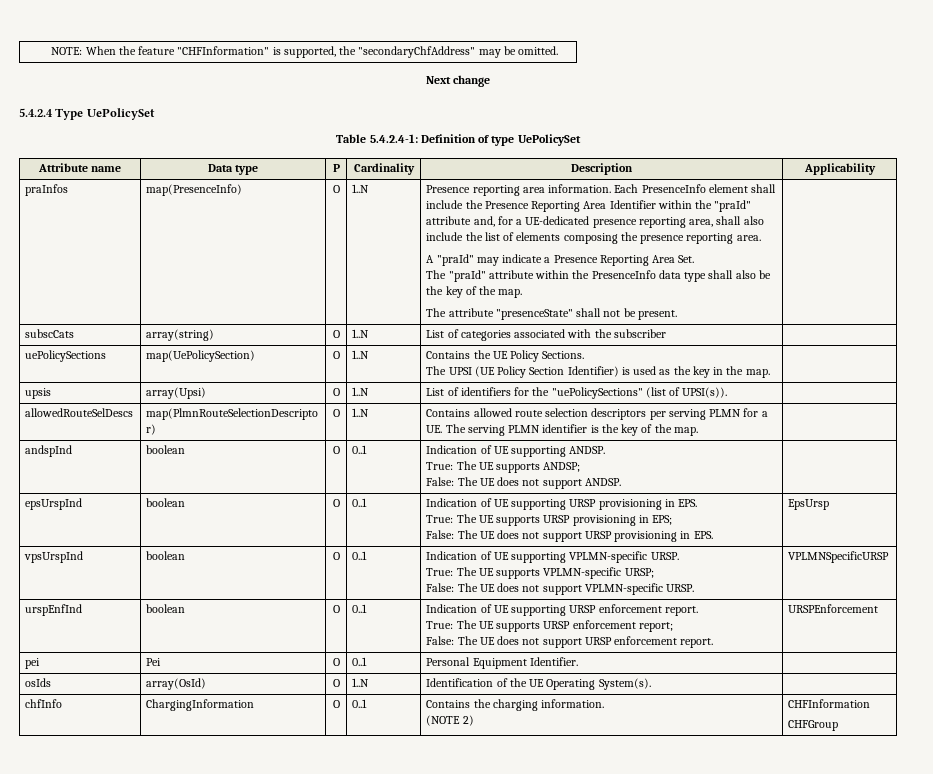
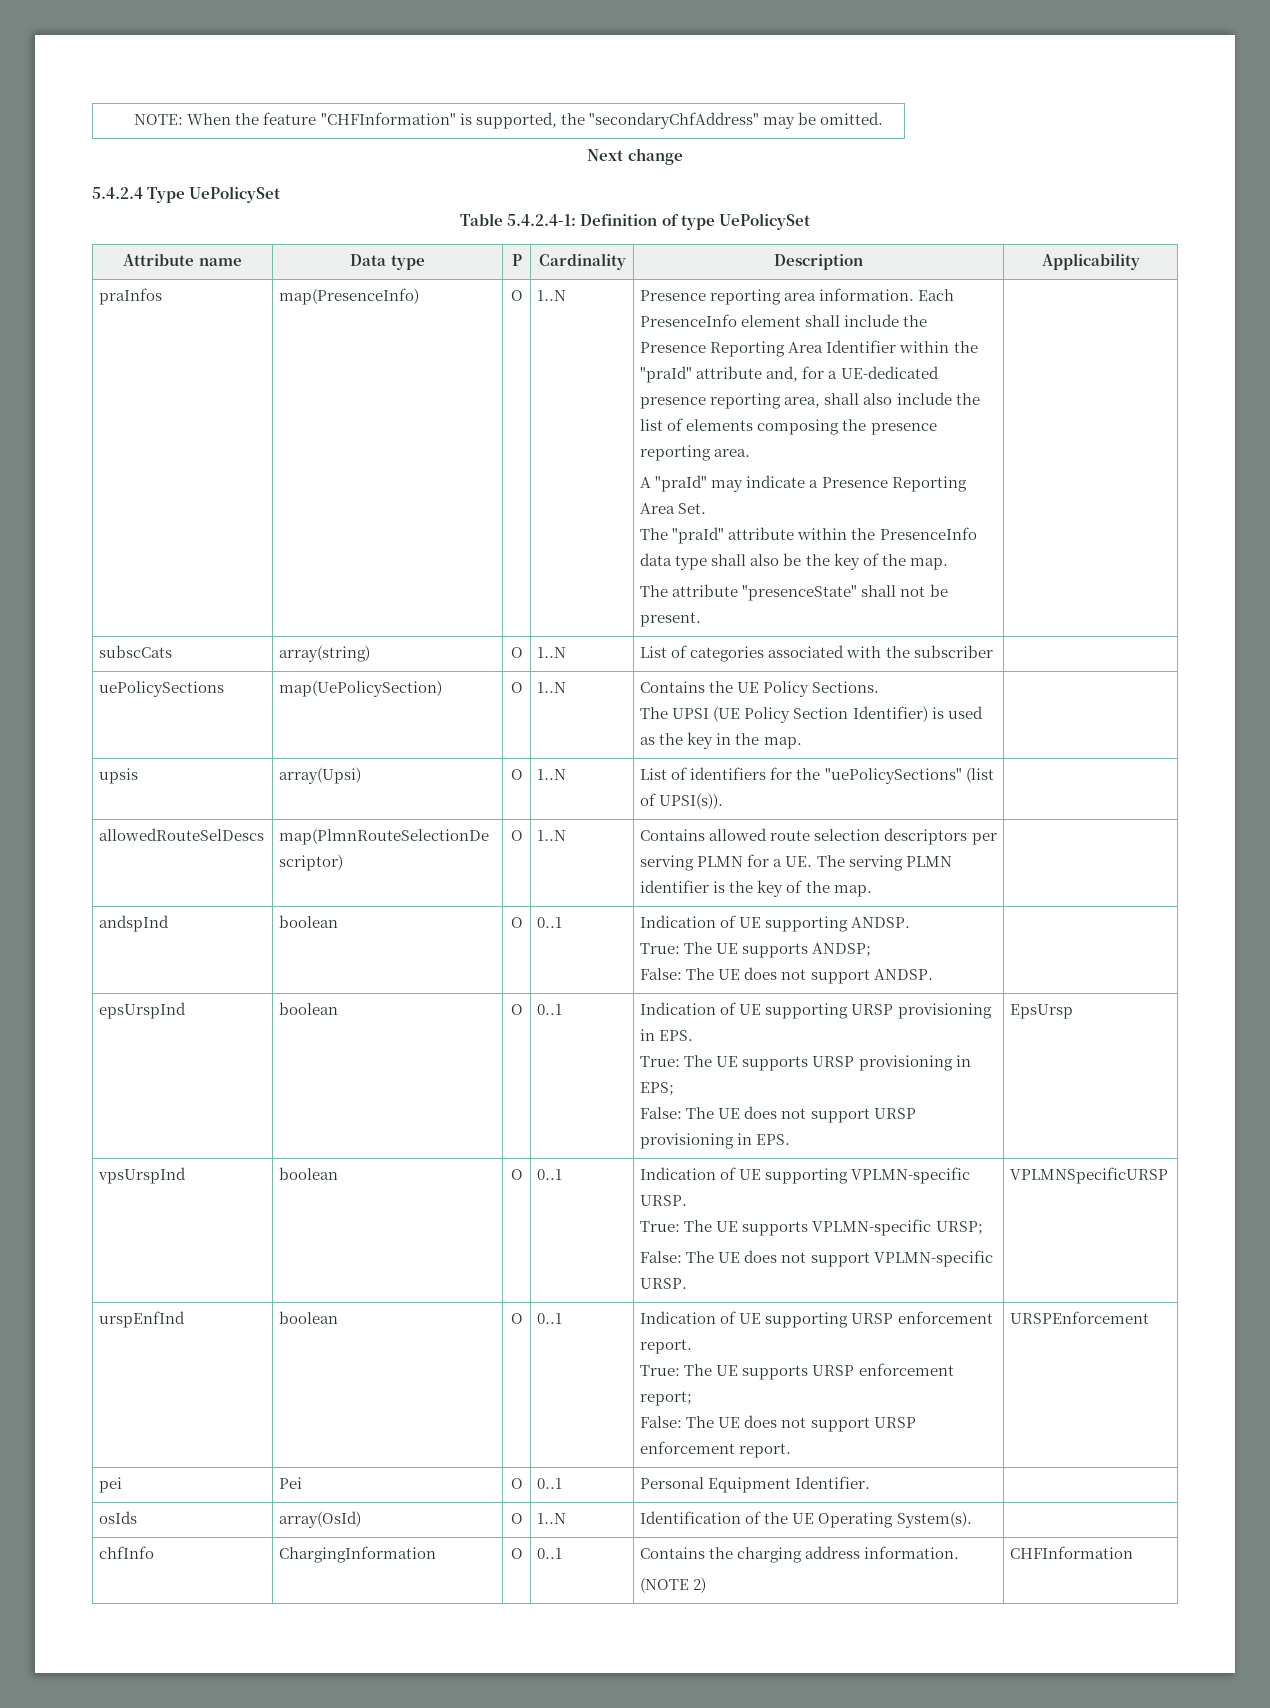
(538, 705) none -> [805,1546,861,1559] address
[788,720,839,731] // CHFGroup -> (1134, 1552) none

